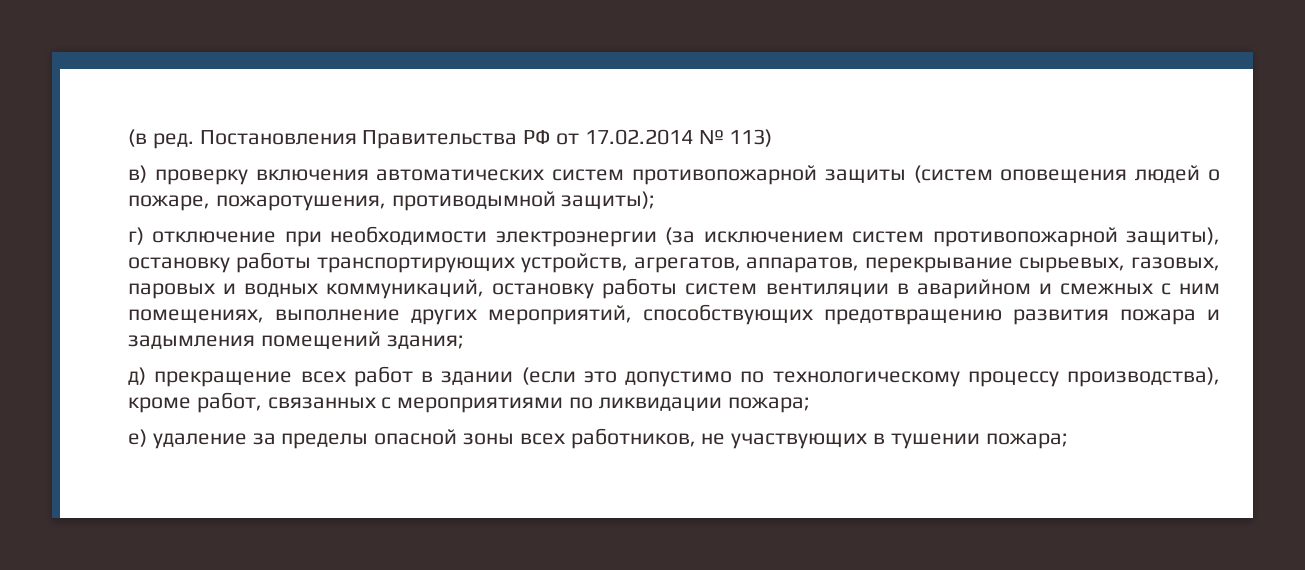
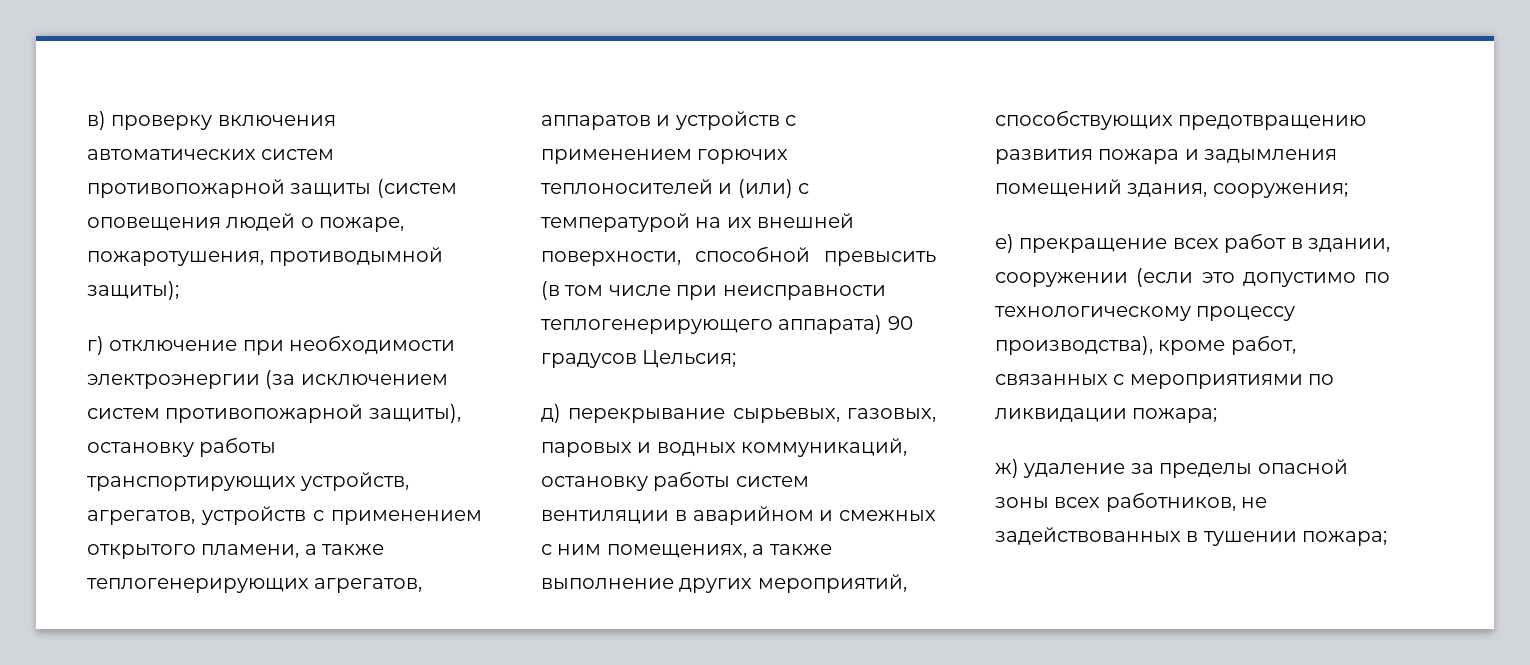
[128,129,773,149] (в ред. Постановления Правительства РФ от 17.02.2014 № 113) // -> (87, 120) none
[746,257,860,273] аппаратов, -> [201,506,482,525] [87,544,385,559] [87,578,423,593] [541,111,797,130] [541,149,789,164] [541,179,810,198] [541,213,855,232] [541,246,936,266] [541,281,886,300] [541,315,913,334] [541,350,737,368] [541,404,561,423] устройств с применением открытого пламени, а также теплогенерирующих агрегатов, аппаратов и устройств с применением горючих теплоносителей и (или) с температурой на их внешней поверхности, способной превысить (в том числе при неисправности теплогенерирующего аппарата) 90 градусов Цельсия; // д)
(264, 316) none -> [752,544,832,555] а также
[386,335,464,349] [128,367,146,385] здания; // д) -> [1127,183,1348,198] [995,234,1014,253] здания, сооружения; // е)
[441,371,514,385] здании -> [1308,238,1390,252] [995,272,1128,287] здании, сооружении
[128,429,147,447] е) -> [995,459,1019,478] ж)
[731,433,868,449] участвующих -> [995,527,1181,545] задействованных

